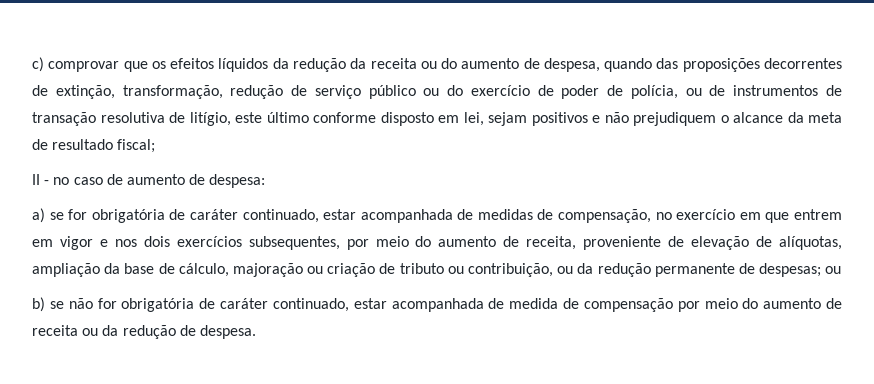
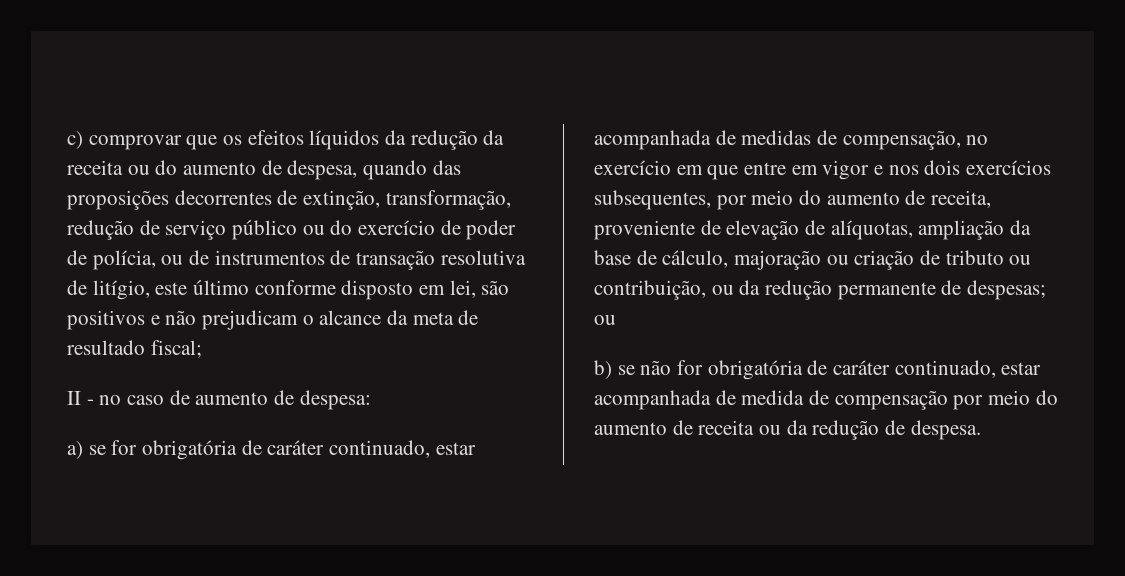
[488,112,527,126] sejam -> [481,280,510,295] são
[633,112,716,126] prejudiquem -> [202,310,299,330] prejudicam
[794,209,842,220] entrem -> [744,162,787,175] entre

